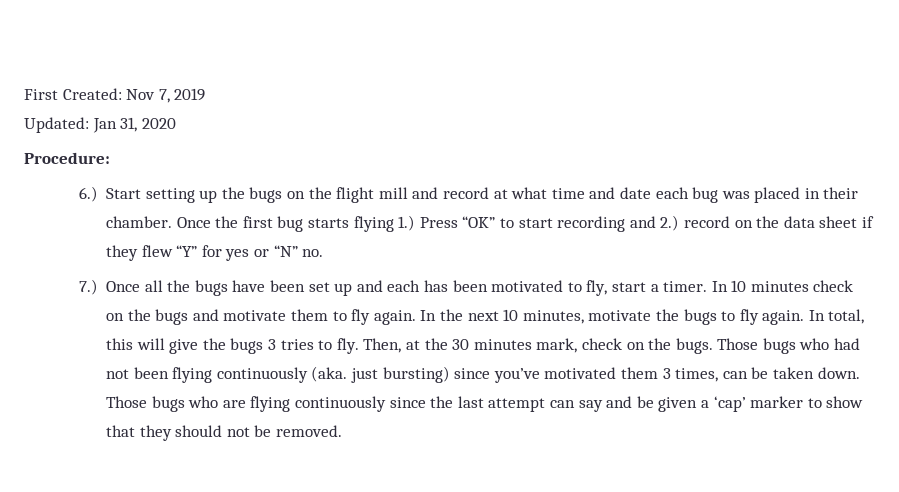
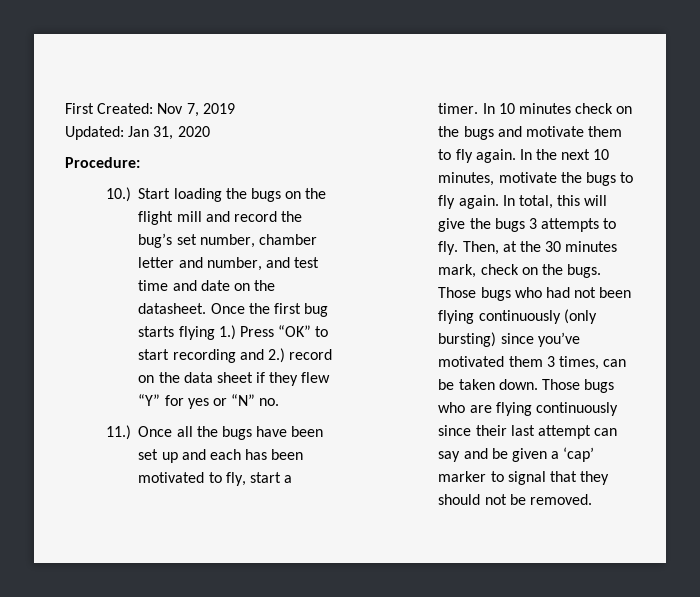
[78,186,218,203] 6.) Start setting up -> [105,187,222,202] 10.) Start loading
[493,187,859,203] [106,216,173,228] at what time and date each bug was placed in their chamber. -> [281,211,303,222] [138,233,317,248] [138,257,320,271] [138,280,276,291] [138,303,207,314] the bug’s set number, chamber letter and number, and test time and date on the datasheet.
[78,279,98,295] 7.) -> [105,425,131,440] 11.)
[280,339,314,350] tries -> [541,218,600,232] attempts
[311,366,379,383] (aka. just -> [563,309,597,324] (only
[430,396,454,408] the -> [475,425,507,436] their
[826,396,864,408] show -> [507,471,546,485] signal

